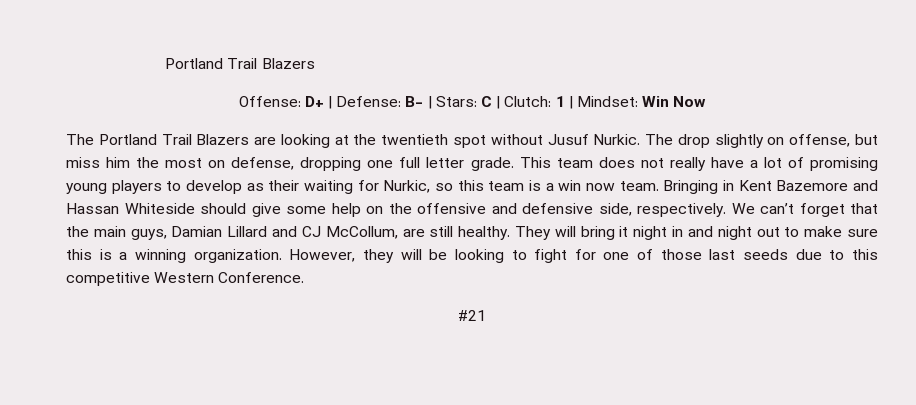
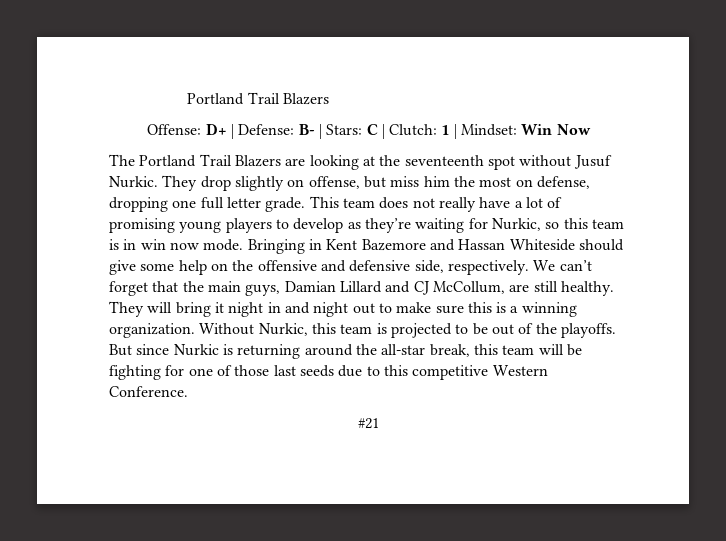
[381,134,449,145] twentieth -> [404,155,484,166] seventeenth
[645,134,674,145] The -> [162,175,198,191] They
[268,180,300,191] their -> [364,218,411,233] they’re
[545,183,554,191] a -> [123,239,137,250] in
[619,181,659,191] team. -> [203,239,244,251] mode.
[289,249,568,263] However, they will be looking to fight -> [199,323,616,338] [109,344,582,359] [109,365,161,380] Without Nurkic, this team is projected to be out of the playoffs. But since Nurkic is returning around the all-star break, this team will be fighting

